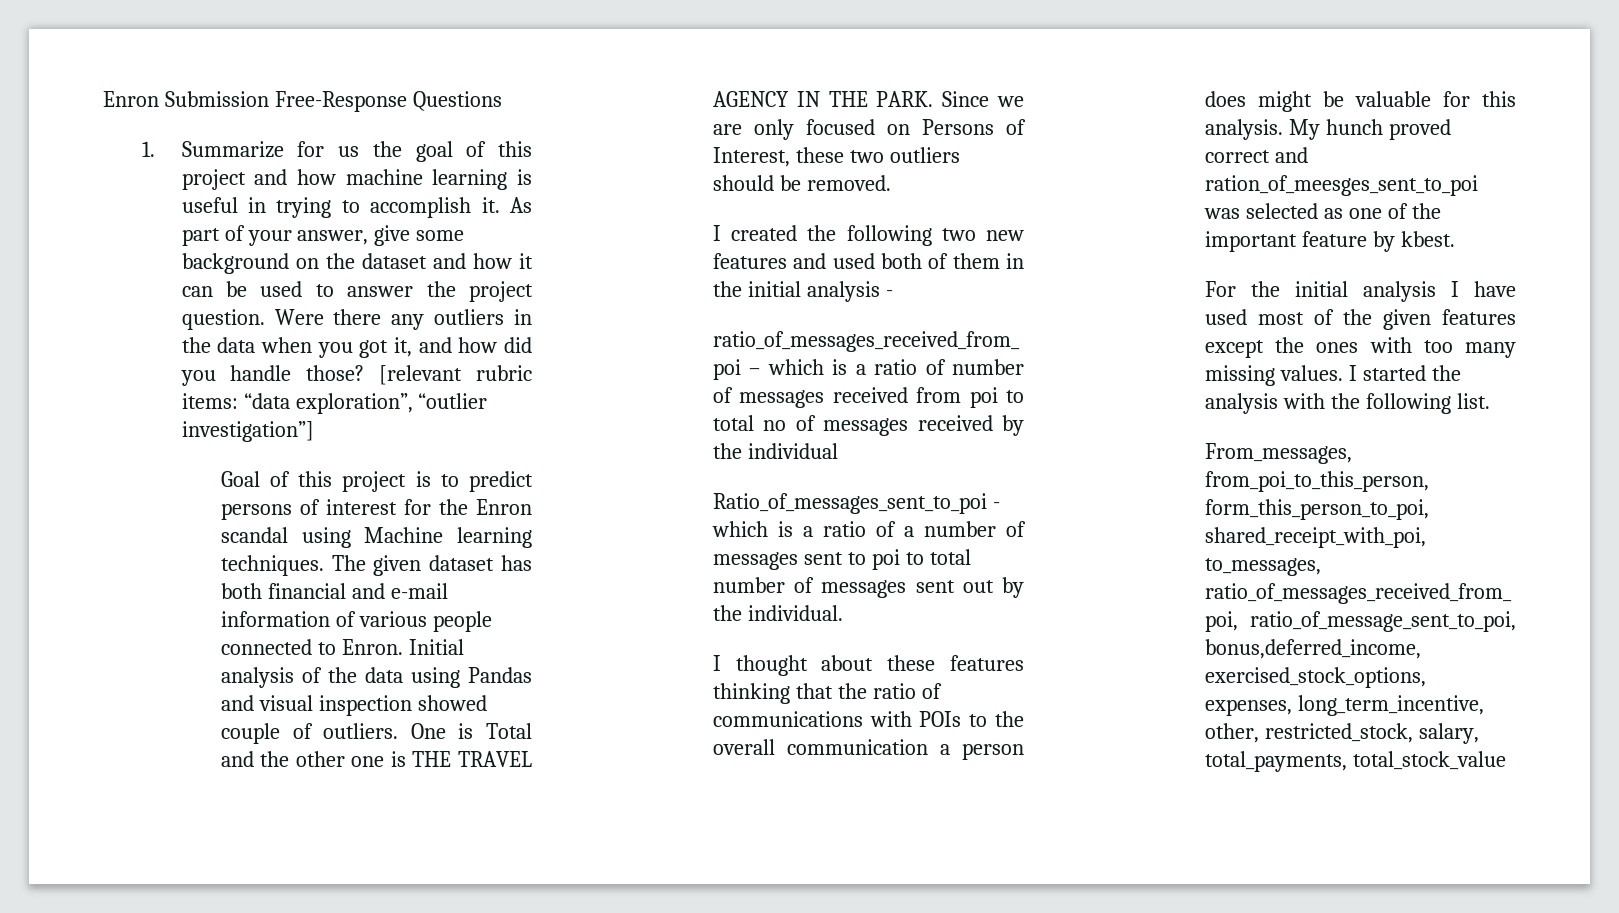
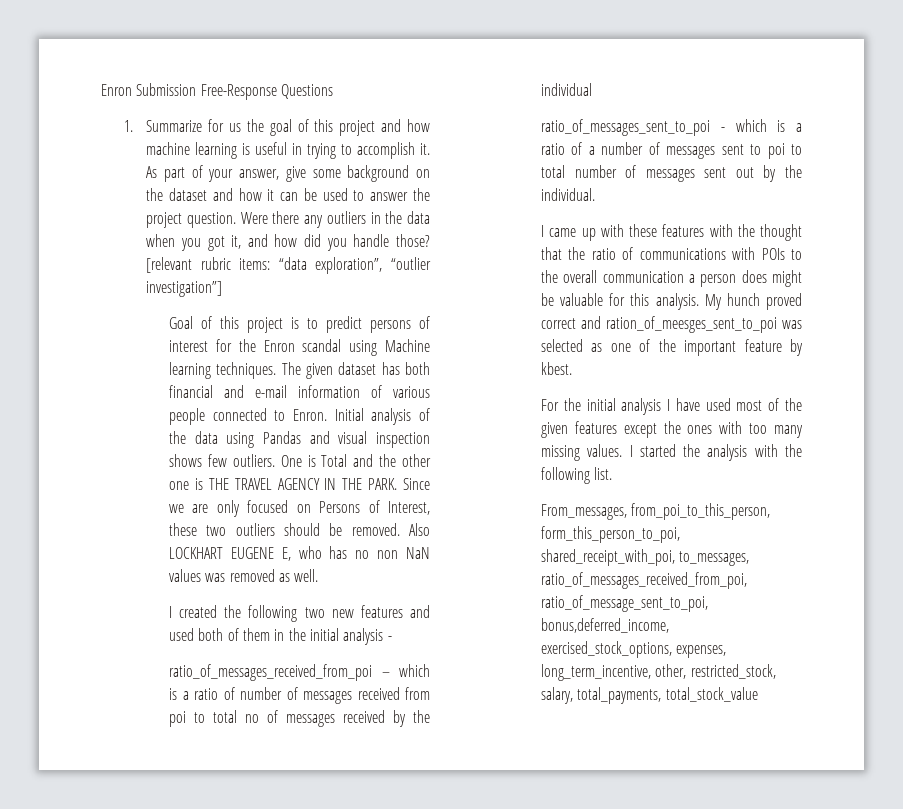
[417,695,487,711] [220,723,313,744] showed couple of -> [169,454,227,467] shows few
(891, 183) none -> [409,523,430,536] [169,546,430,561] [169,569,319,582] Also LOCKHART EUGENE E, who has no non NaN values was removed as well.
[712,493,987,514] Ratio_of_messages_sent_to_poi -> [541,119,711,136] ratio_of_messages_sent_to_poi
[735,655,1024,676] [712,683,790,704] thought about these features thinking -> [549,224,802,241] came up with these features with the thought

